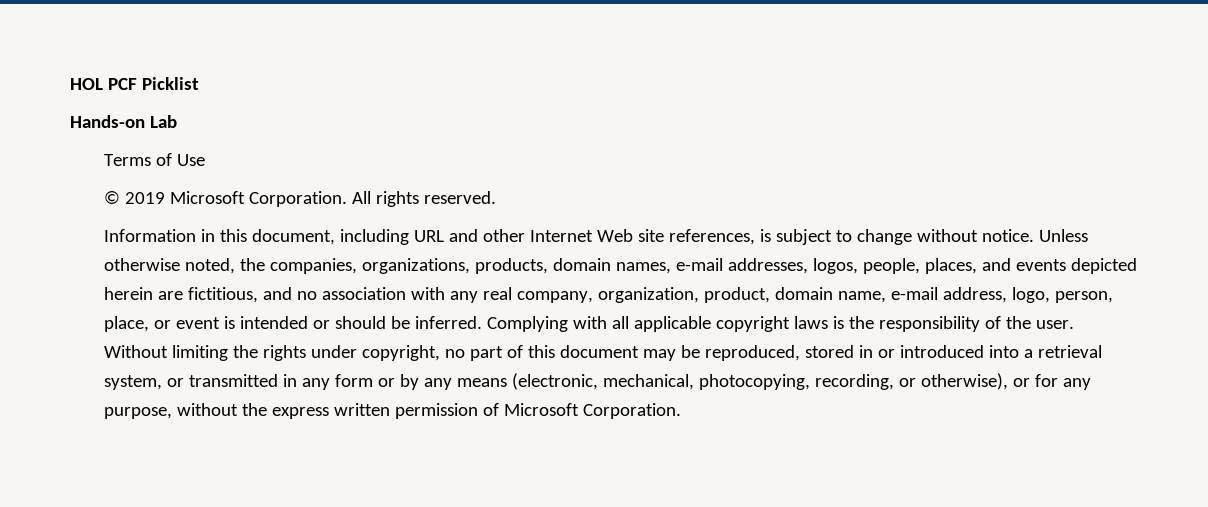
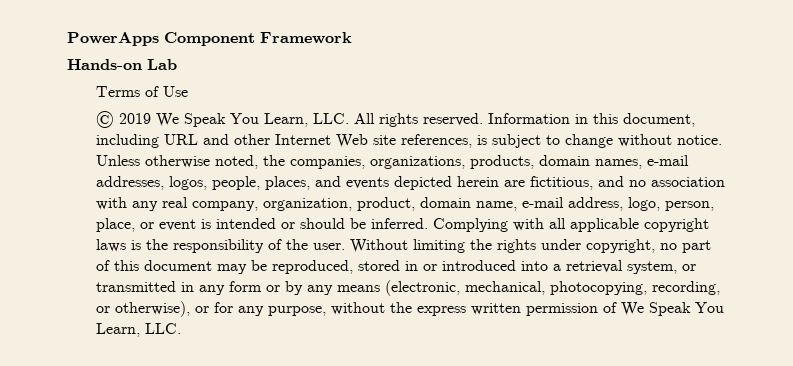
[70,77,199,90] HOL PCF Picklist -> [67,32,352,46] PowerApps Component Framework
[169,191,347,207] Microsoft Corporation. -> [156,113,350,127] We Speak You Learn, LLC.
(496, 197) // -> (484, 119) none
[503,403,681,419] Microsoft Corporation. -> [621,302,725,316] [96,323,182,337] We Speak You Learn, LLC.

